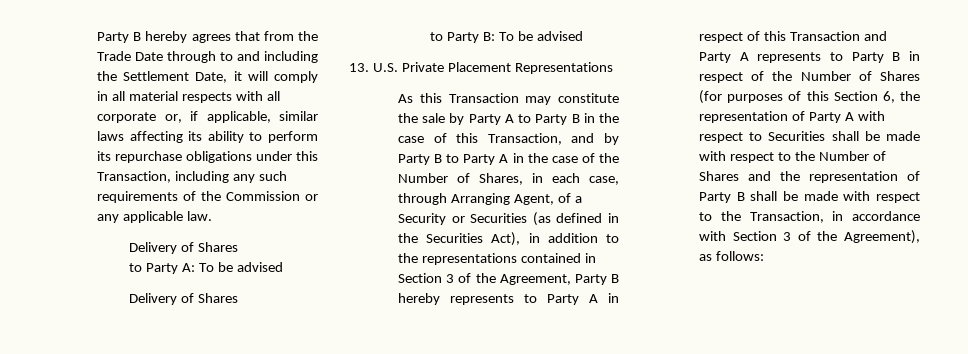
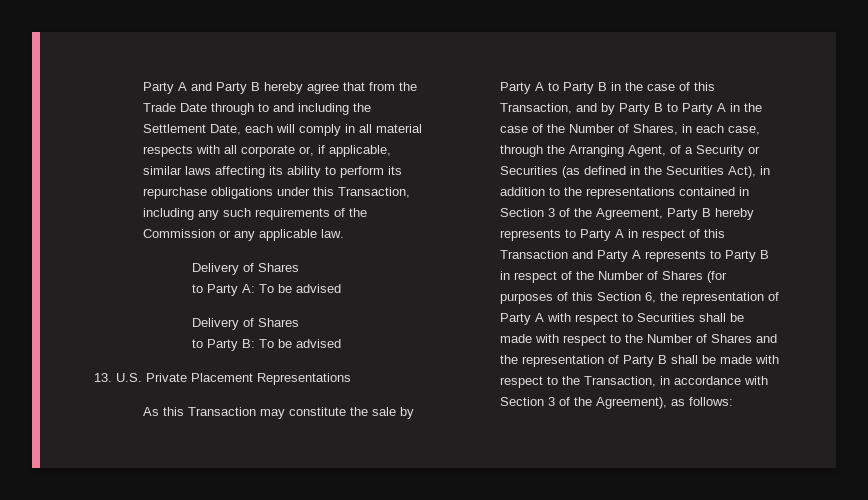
[97,31,231,43] Party B hereby agrees -> [143,82,340,94] Party A and Party B hereby agree
[233,71,242,81] it -> [245,124,274,133] each
(448, 199) none -> [547,145,566,154] the

